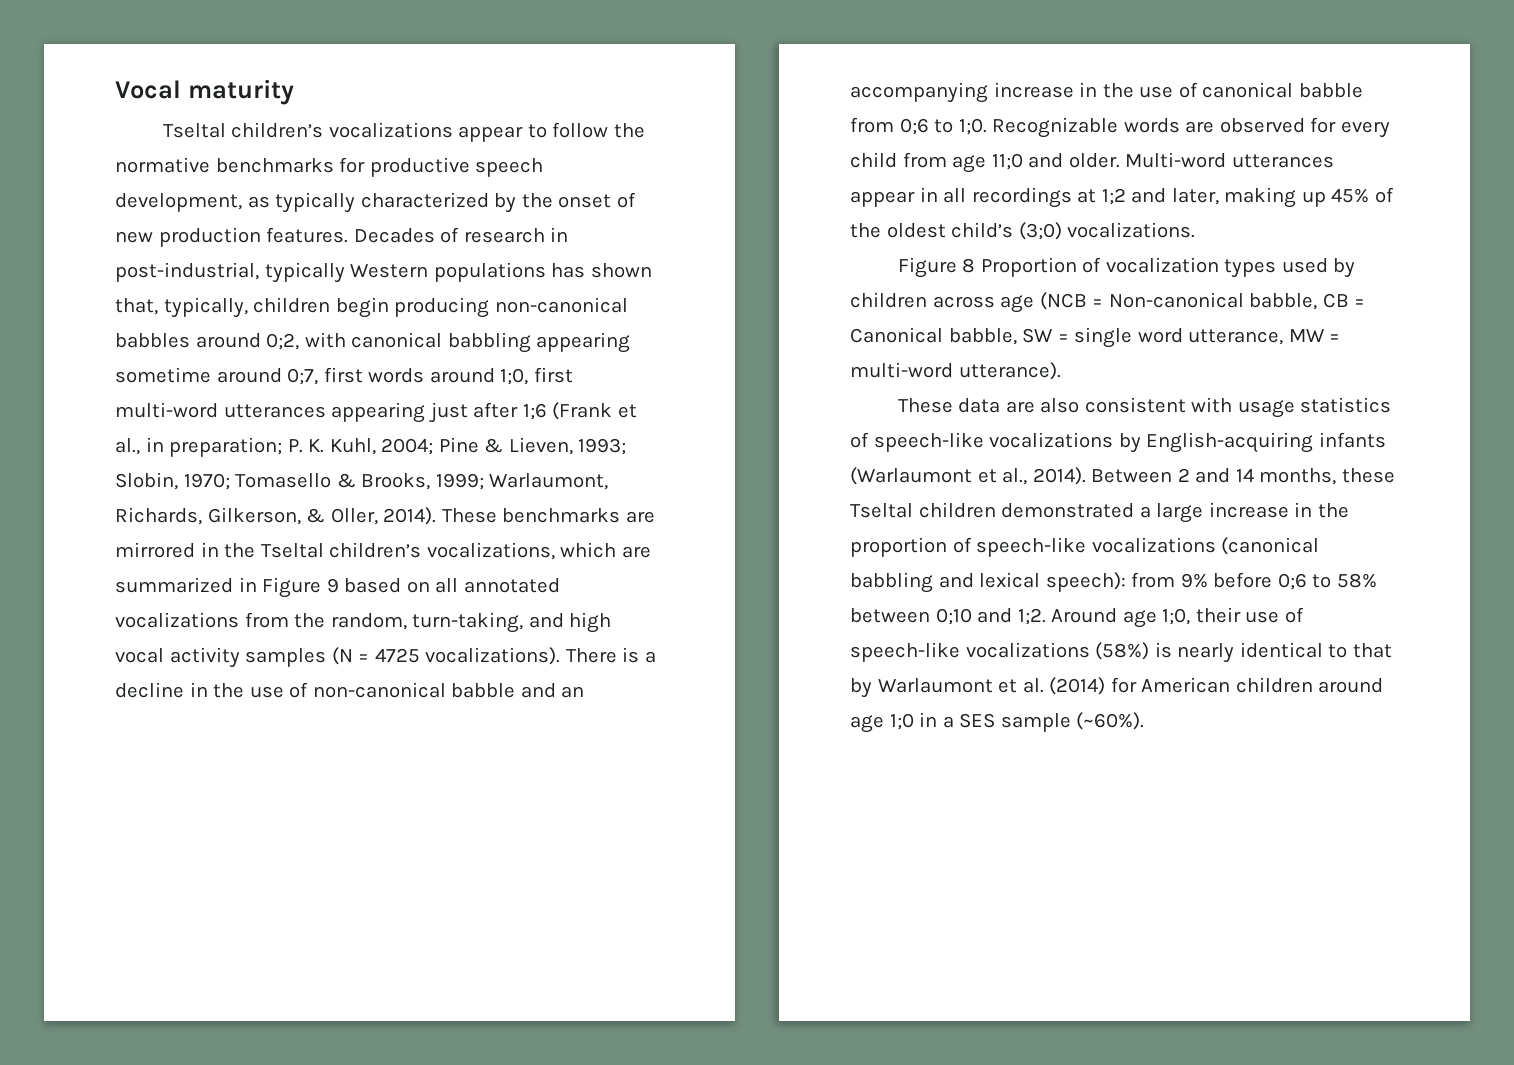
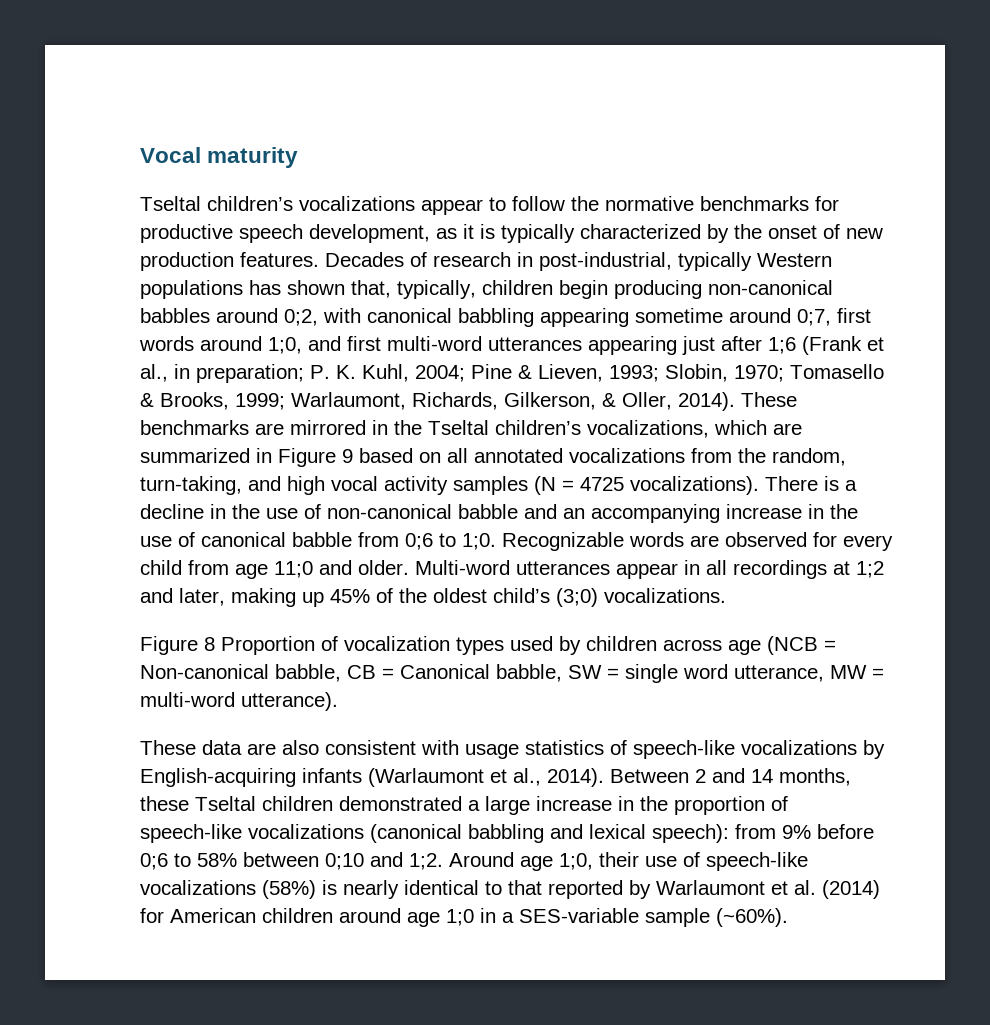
(270, 202) none -> [463,224,495,239] it is
(529, 376) none -> [308,336,341,351] and
(1392, 650) none -> [548,880,623,899] reported
[959,713,996,728] SES -> [519,908,639,923] SES-variable

